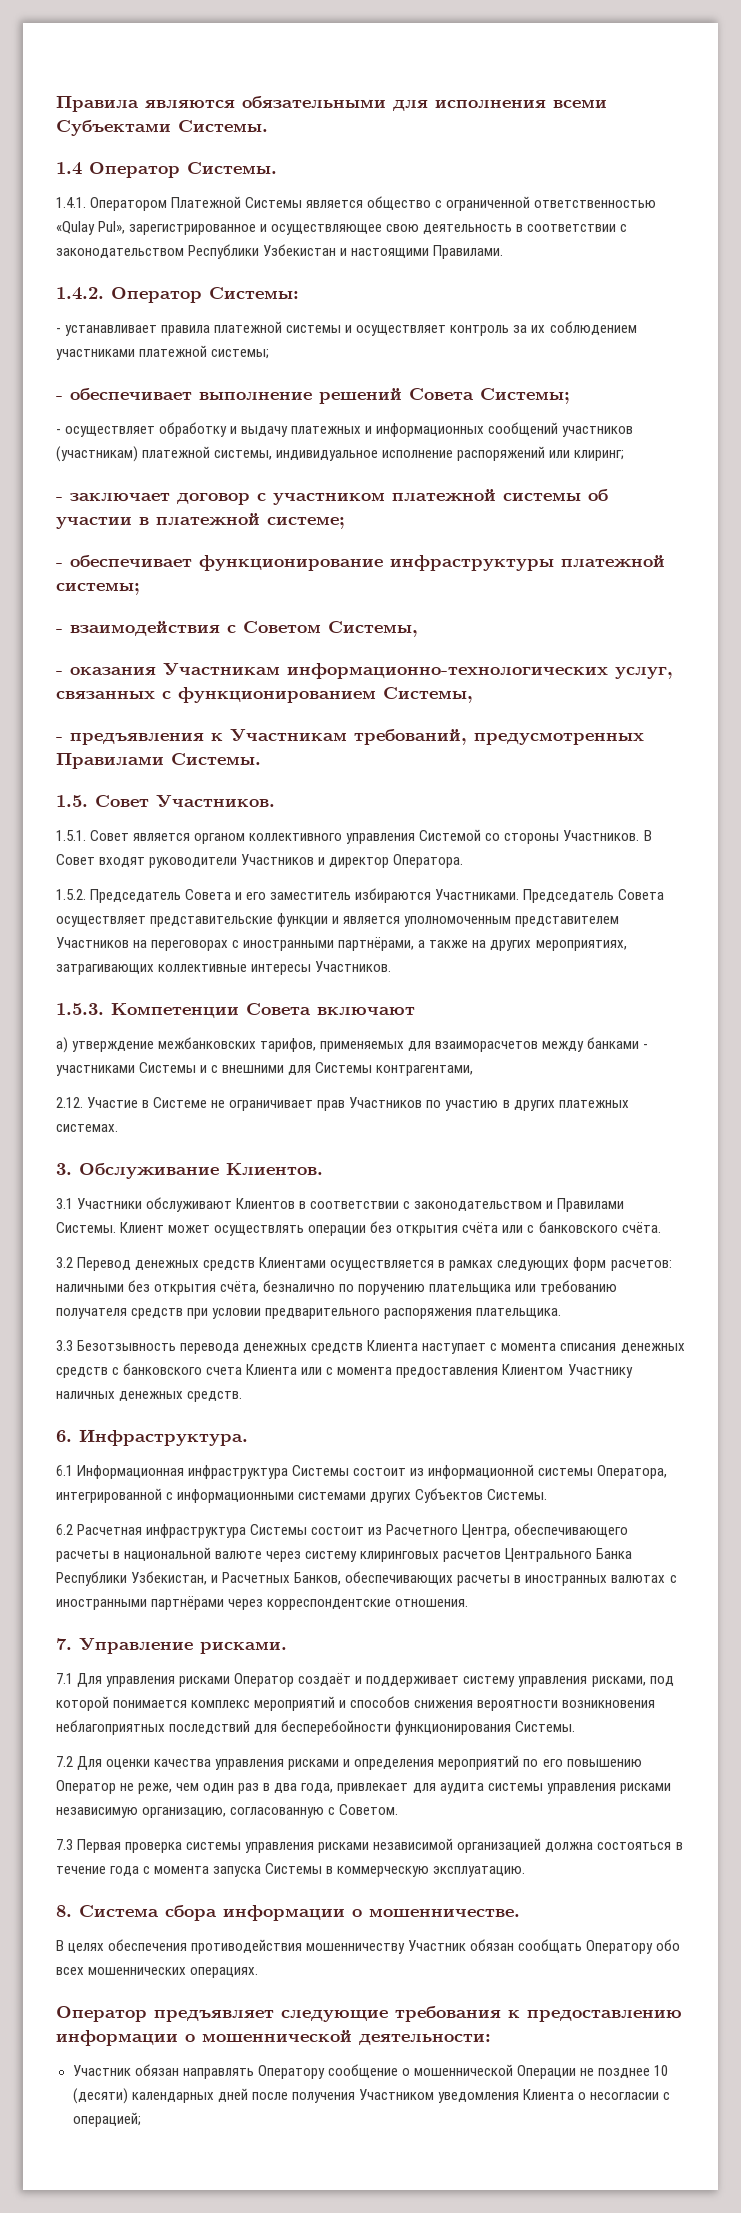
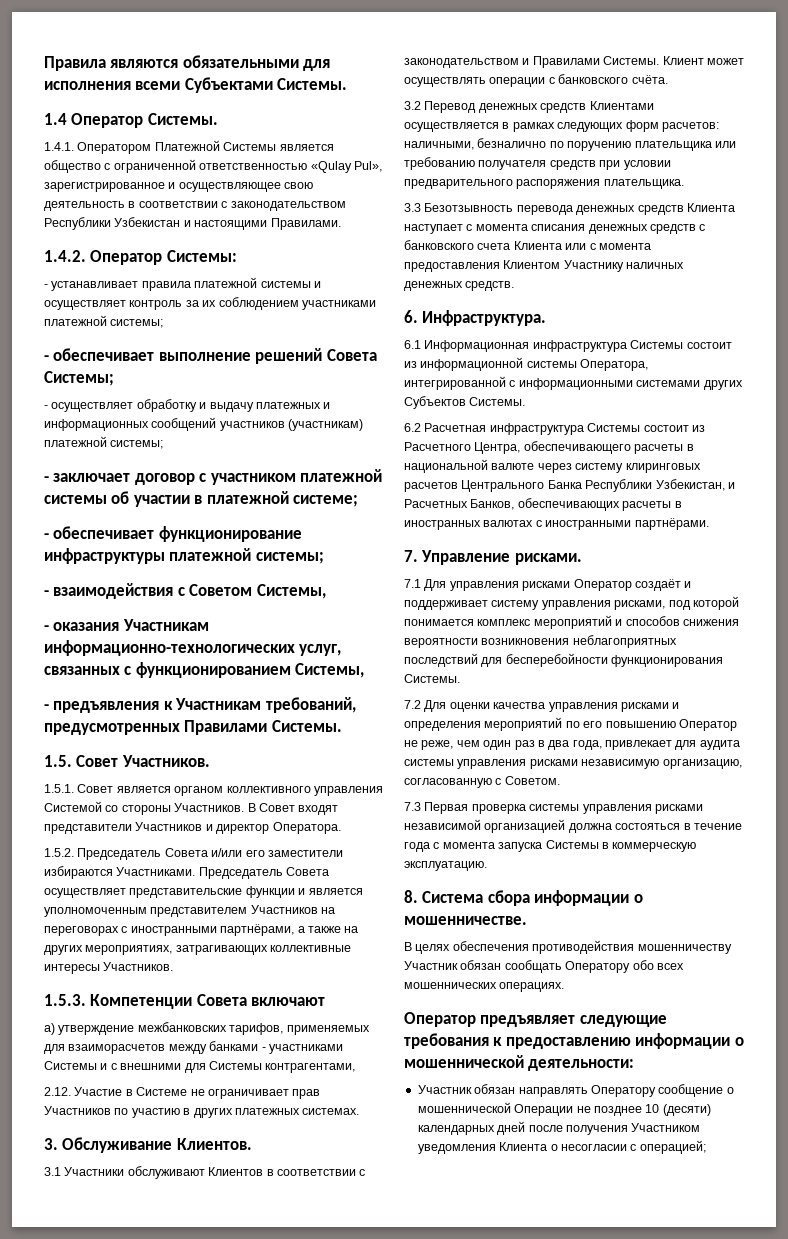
[214,446,625,461] системы, индивидуальное исполнение распоряжений или клиринг; -> [110,440,164,449] системы;
[149,857,238,868] руководители -> [44,824,132,834] представители
[235,892,352,900] и его заместитель -> [211,848,343,857] и/или его заместители
[370,1221,524,1236] без открытия счёта или -> (546, 82) none
[56,1280,260,1295] наличными без открытия счёта, -> [404,141,474,150] наличными,
[151,1596,469,1610] партнёрами через корреспондентские отношения. -> [634,518,709,530] партнёрами.

